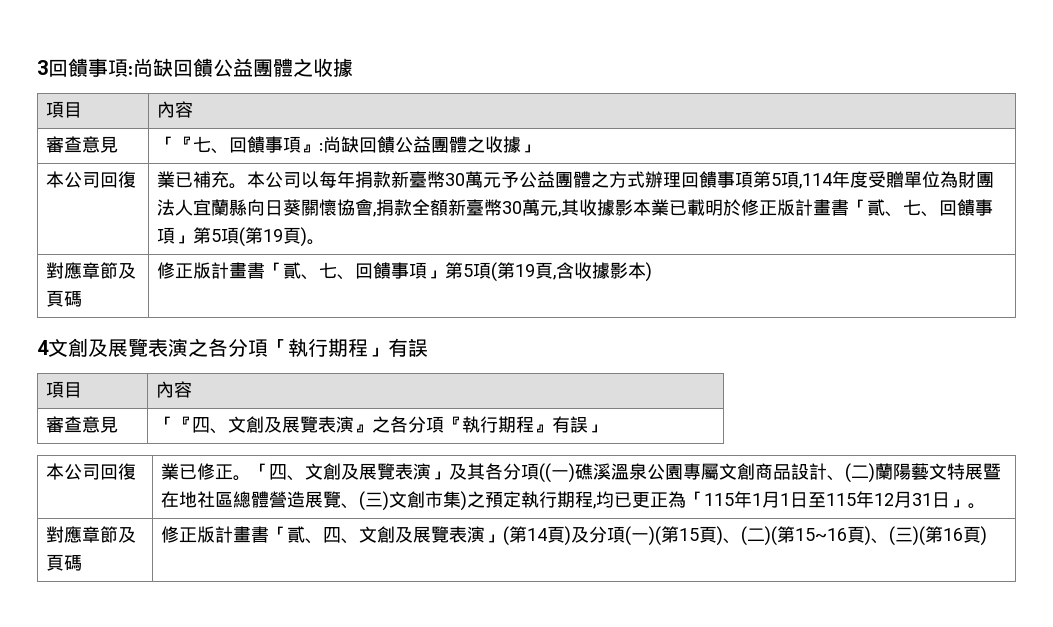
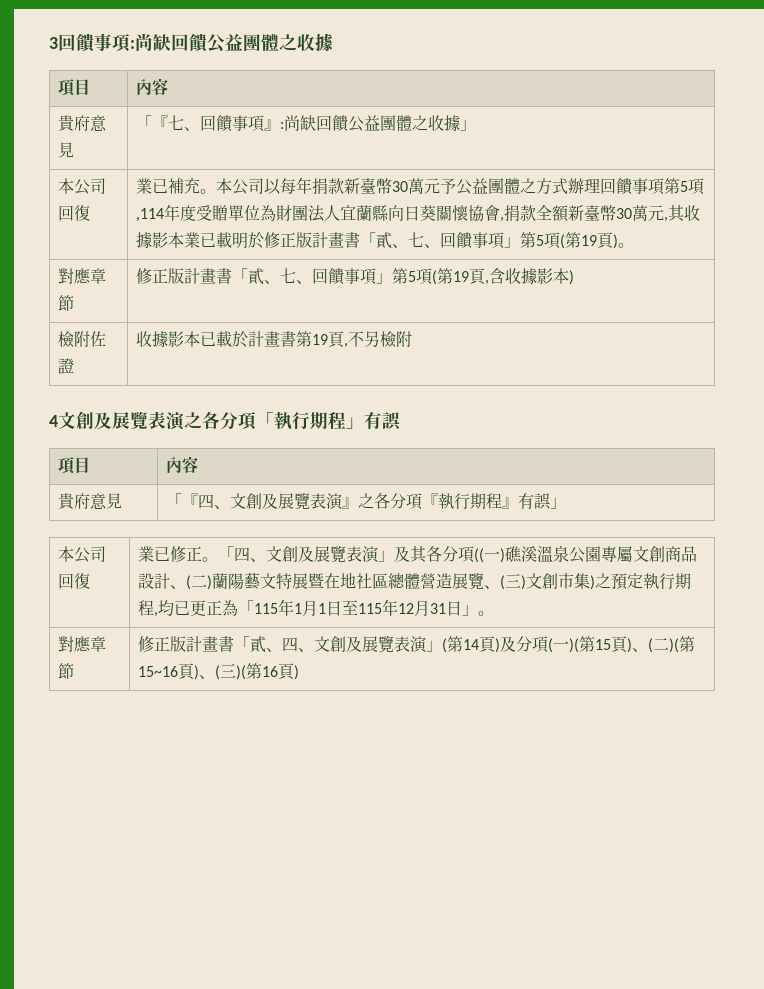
[46,136,83,153] 審查 -> [58,115,91,132] 貴府
[118,263,137,279] [46,290,83,307] 及頁碼 -> (75, 303) none
(653, 272) none -> [58,331,107,348] [58,358,75,374] [136,331,413,348] // 檢附佐證 | 收據影本已載於計畫書第19頁,不另檢附
[46,416,83,433] 審查 -> [58,493,91,510] 貴府
[118,527,137,543] [46,554,83,571] 及頁碼 -> (75, 671) none

